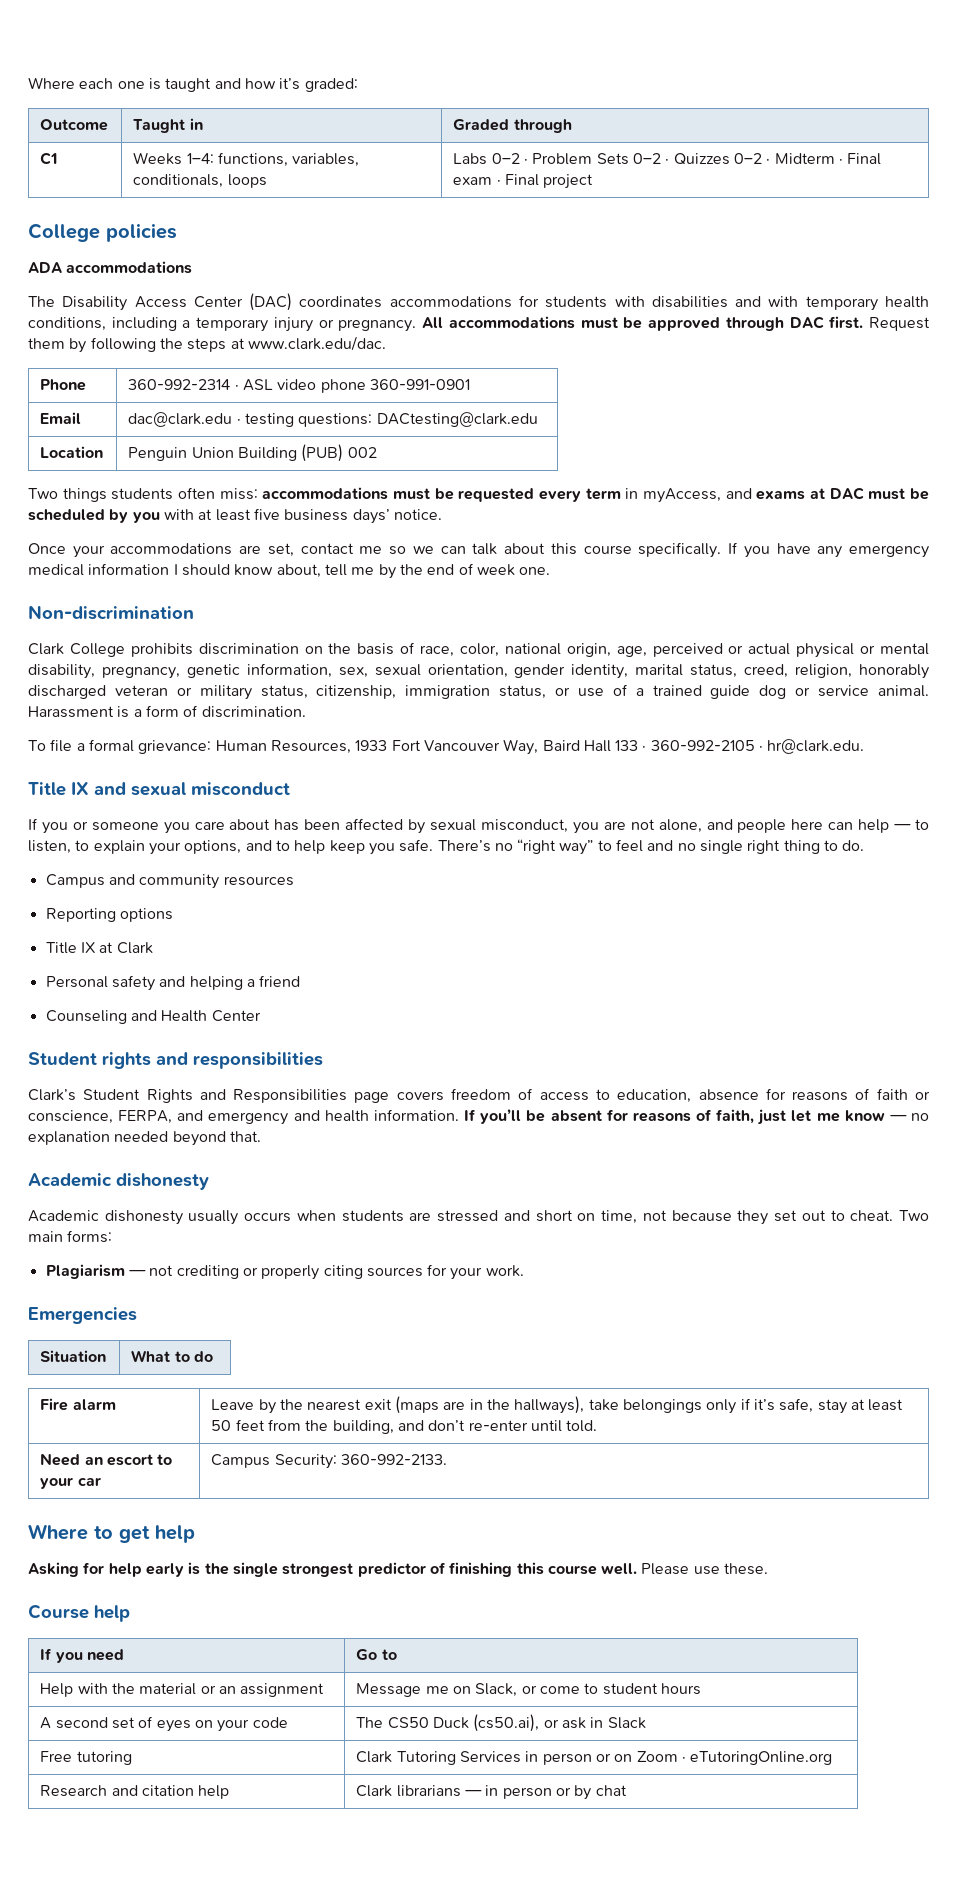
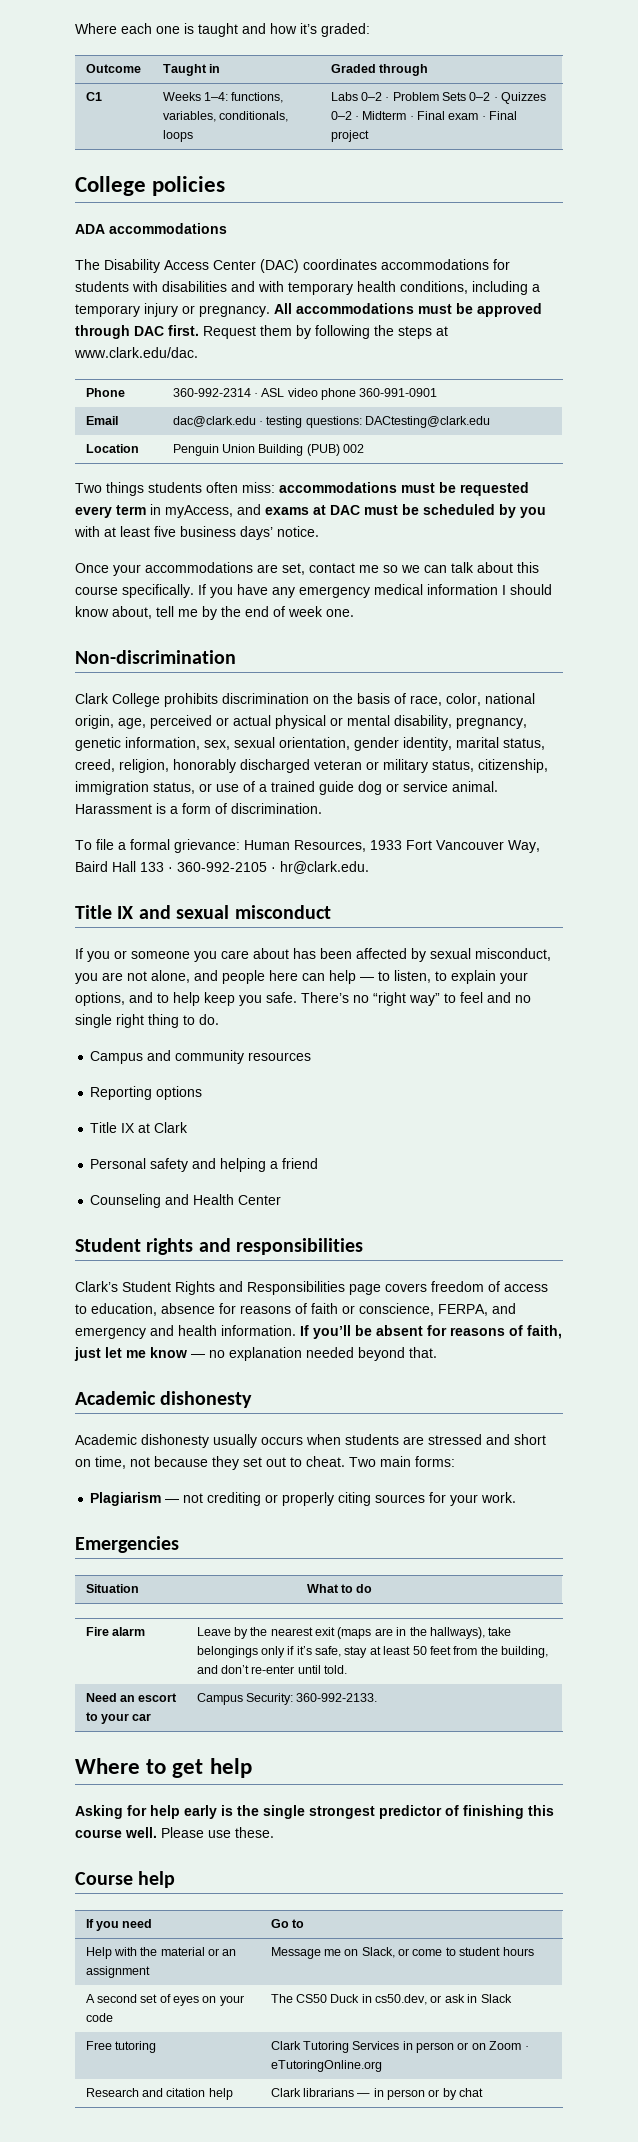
[473,1714,540,1732] (cs50.ai), -> [361,1994,428,2005] in cs50.dev,

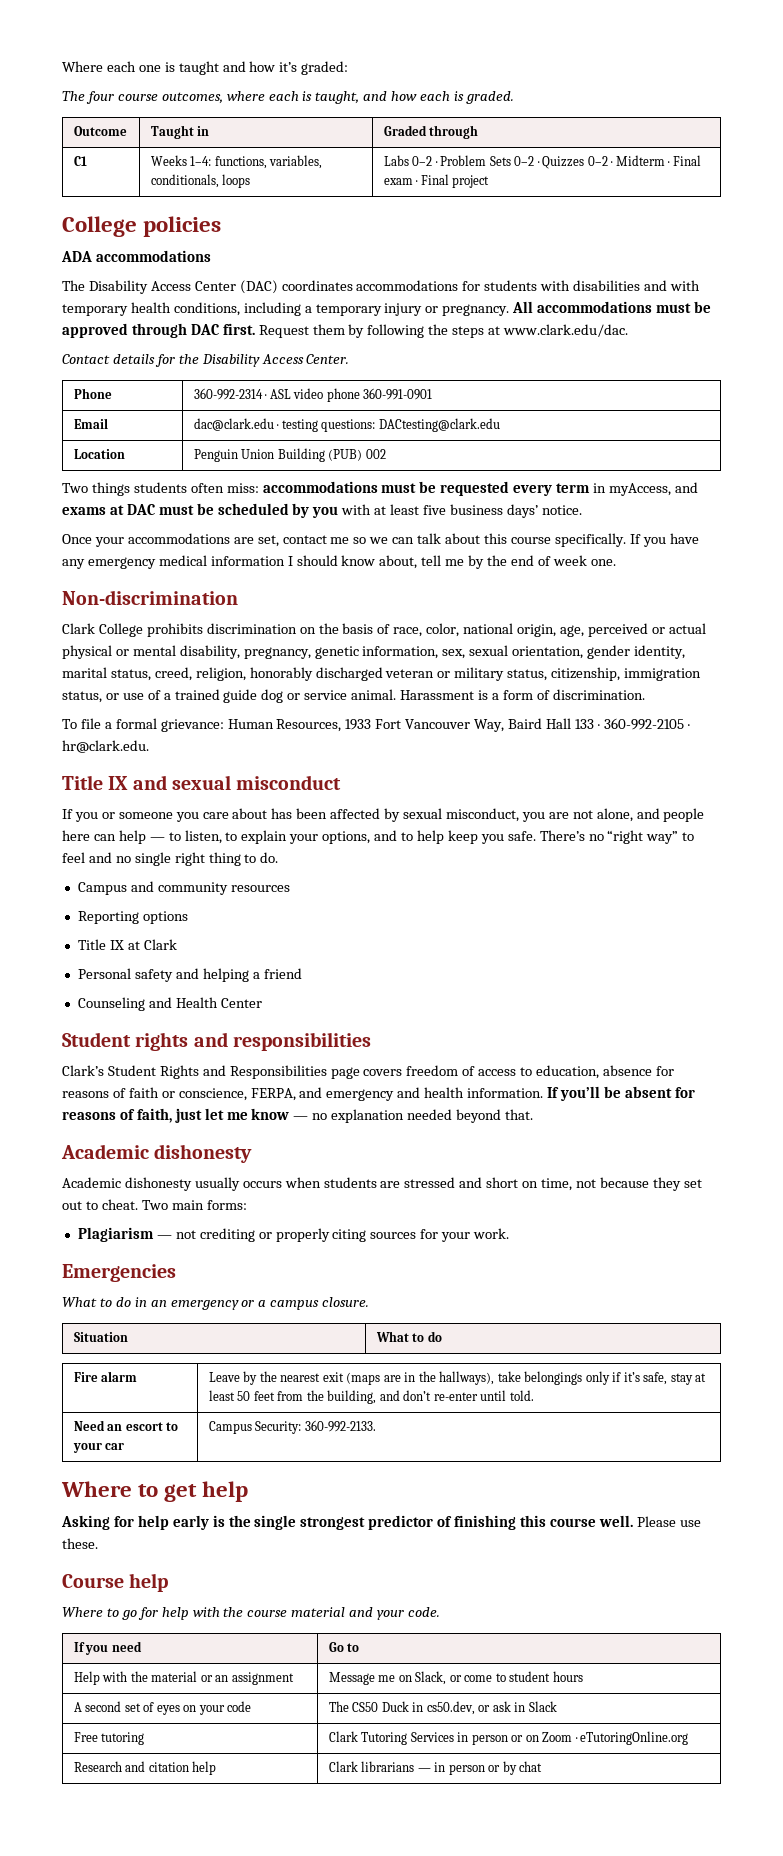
(370, 30) none -> [62,91,514,104] // The four course outcomes, where each is taught, and how each is graded.
(198, 352) none -> [62,354,350,367] // Contact details for the Disability Access Center.
(179, 1544) none -> [62,1297,370,1310] // What to do in an emergency or a campus closure.
(176, 1879) none -> [62,1607,441,1620] // Where to go for help with the course material and your code.

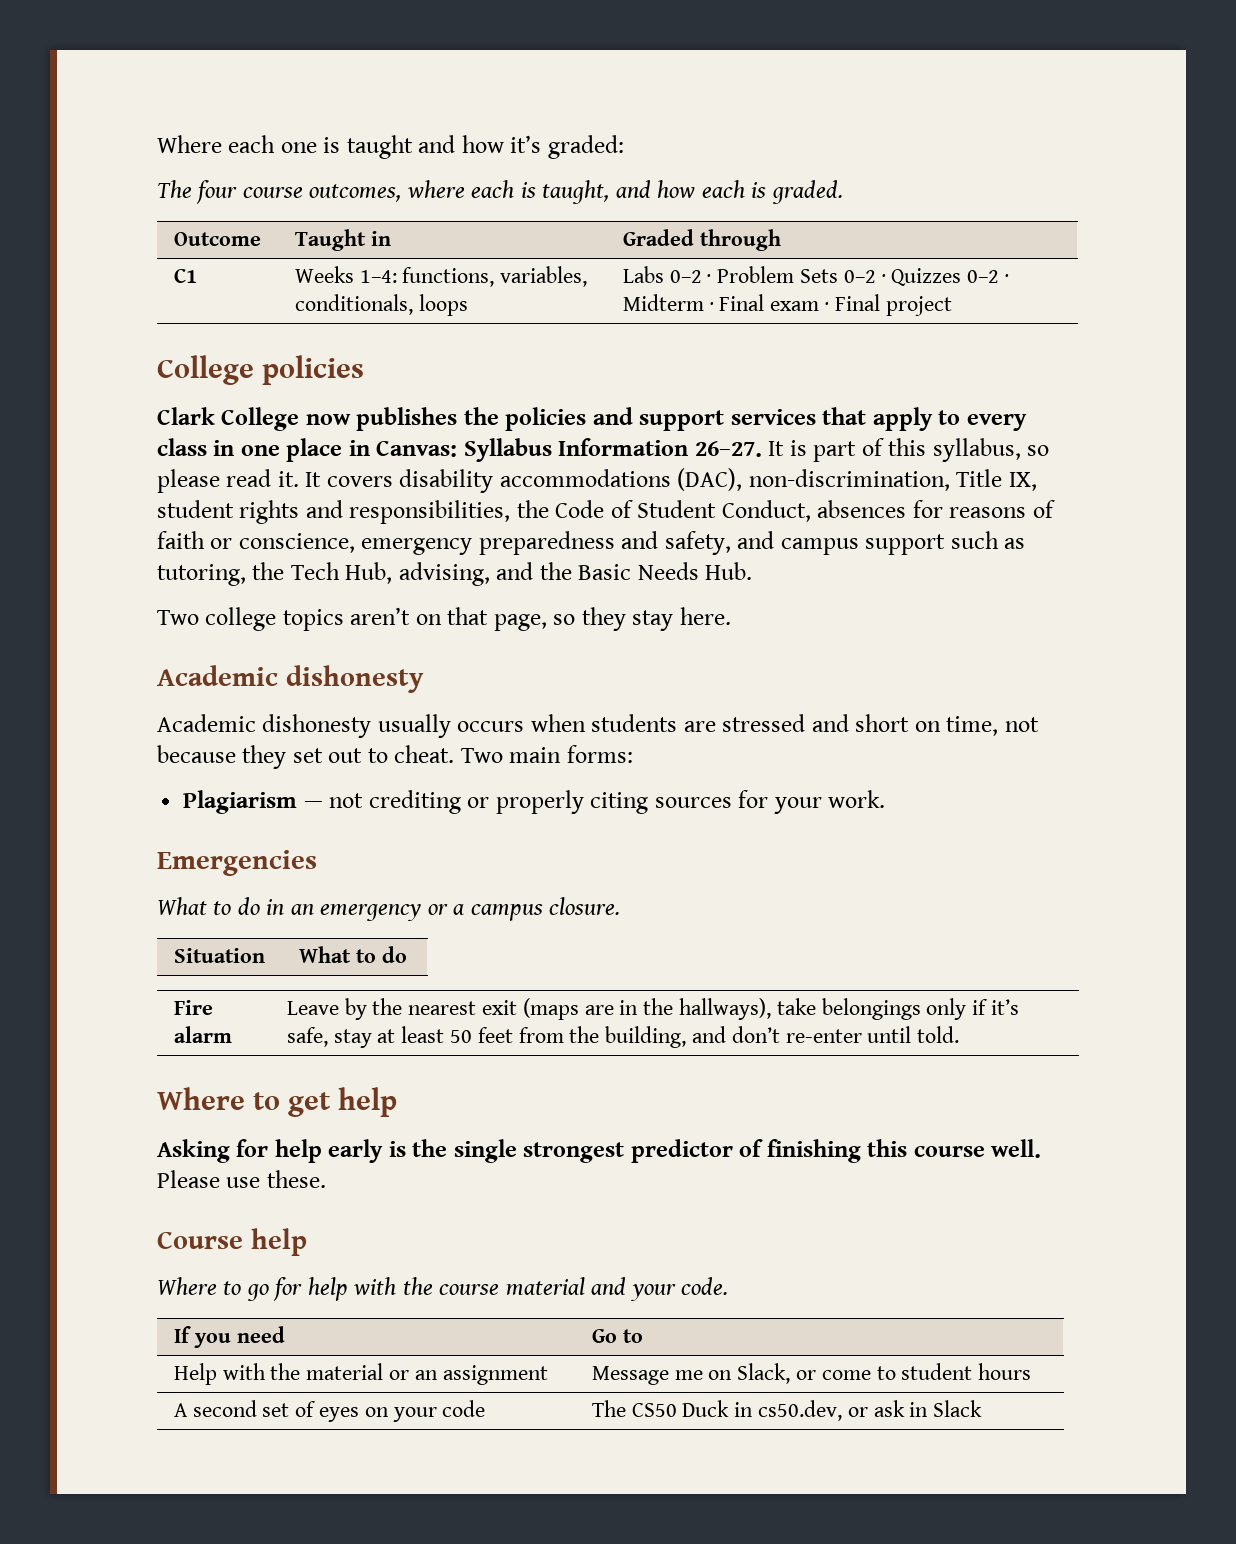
[61,250,211,262] [62,280,700,294] [62,301,711,316] [62,323,629,338] [62,354,350,367] [73,388,112,399] [193,388,433,402] [73,418,108,429] [193,418,500,432] [73,449,125,459] [193,448,386,462] [62,481,698,496] [62,503,582,518] [62,533,699,547] [62,555,616,569] [62,590,238,605] [62,623,706,637] [62,645,686,659] [62,667,702,681] [62,689,645,703] [62,718,690,732] [62,740,149,753] [62,775,342,790] [62,808,705,822] [62,830,695,844] [62,852,279,866] [77,881,290,895] [77,911,188,924] [77,939,177,950] [77,968,302,982] [77,997,262,1011] [62,1032,371,1051] [62,1065,652,1079] ADA accommodations // The Disability Access Center (DAC) coordinates accommodations for students with disabilities and with temporary health conditions, including a temporary injury or pregnancy. All accommodations must be approved through DAC first. Request them by following the steps at www.clark.edu/dac. // Contact details for the Disability Access Center. // Phone | 360-992-2314 · ASL video phone 360-991-0901 // Email | dac@clark.edu · testing questions: DACtesting@clark.edu // Location | Penguin Union Building (PUB) 002 // Two things students often miss: accommodations must be requested every term in myAccess, and exams at DAC must be scheduled by you with at least five business days’ notice. // Once your accommodations are set, contact me so we can talk about this course specifically. If you have any emergency medical information I should know about, tell me by the end of week one. // Non-discrimination // Clark College prohibits discrimination on the basis of race, color, national origin, age, perceived or actual physical or mental disability, pregnancy, genetic information, sex, sexual orientation, gender identity, marital status, creed, religion, honorably discharged veteran or military status, citizenship, immigration status, or use of a trained guide dog or service animal. Harassment is a form of discrimination. // To file a formal grievance: Human Resources, 1933 Fort Vancouver Way, Baird Hall 133 · 360-992-2105 · hr@clark.edu. // Title IX and sexual misconduct // If you or someone you care about has been affected by sexual misconduct, you are not alone, and people here can help — to listen, to explain your options, and to help keep you safe. There’s no “right way” to feel and no single right thing to do. // Campus and community resources // Reporting options // Title IX at Clark // Personal safety and helping a friend // Counseling and Health Center // Student rights and responsibilities // Clark’s Student Rights and Responsibilities page covers freedom of access to education, absence -> [157,407,1027,431] [157,438,1050,462] [157,468,1037,493] [157,500,907,524] Clark College now publishes the policies and support services that apply to every class in one place in Canvas: Syllabus Information 26–27. It is part of this syllabus, so please read it. It covers disability accommodations (DAC), non-discrimination, Title IX, student rights and responsibilities, the Code of Student Conduct, absences
[250,1086,695,1101] [62,1108,533,1123] FERPA, and emergency and health information. If you’ll be absent for reasons of faith, just let me know — no explanation needed beyond that. -> [361,531,1026,555] [157,562,753,586] [157,607,731,631] emergency preparedness and safety, and campus support such as tutoring, the Tech Hub, advising, and the Basic Needs Hub. // Two college topics aren’t on that page, so they stay here.
[73,1420,179,1431] [72,1442,125,1453] [208,1420,376,1434] // Need an escort to your car | Campus Security: 360-992-2133. -> (960, 1034) none
[73,1732,145,1745] [328,1731,689,1745] [73,1761,217,1775] [328,1761,543,1775] // Free tutoring | Clark Tutoring Services in person or on Zoom · eTutoringOnline.org // Research and citation help | Clark librarians — in person or by chat -> (983, 1408) none

